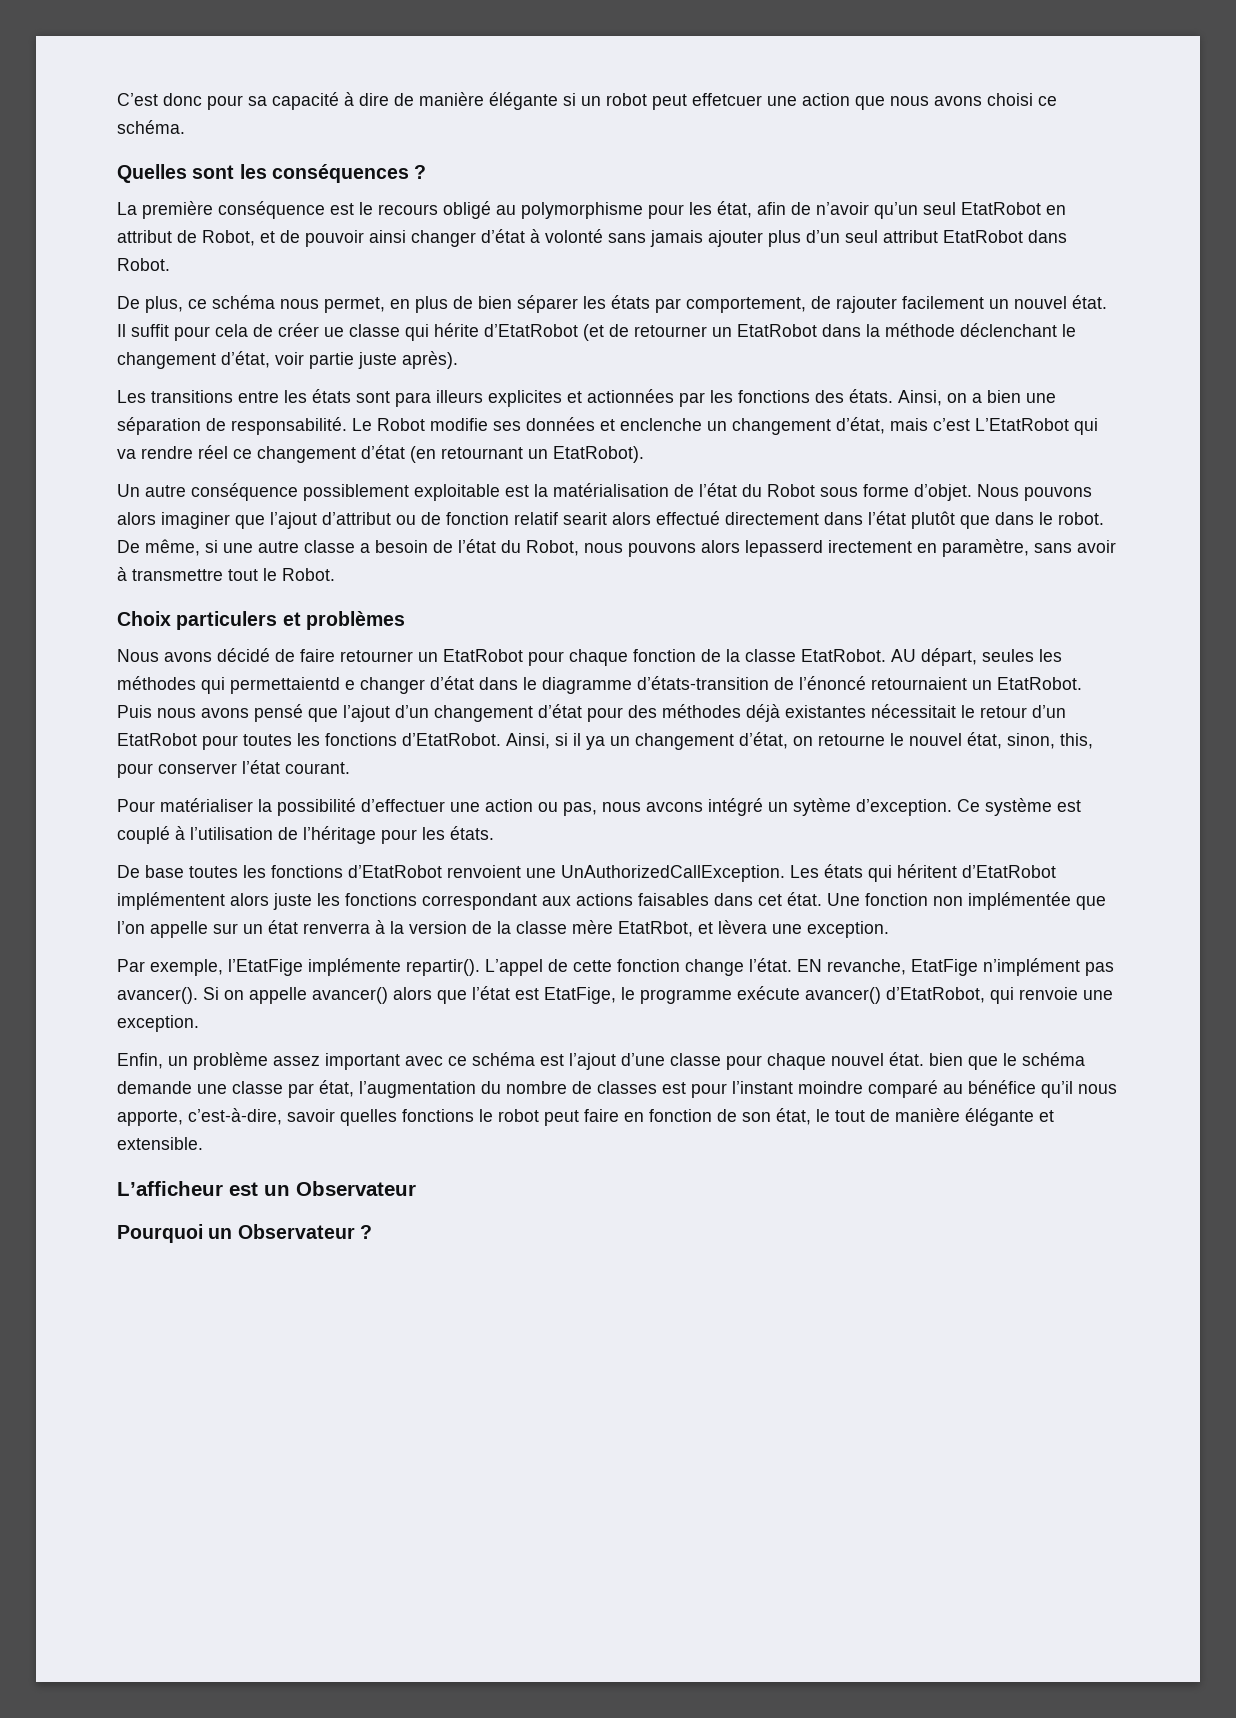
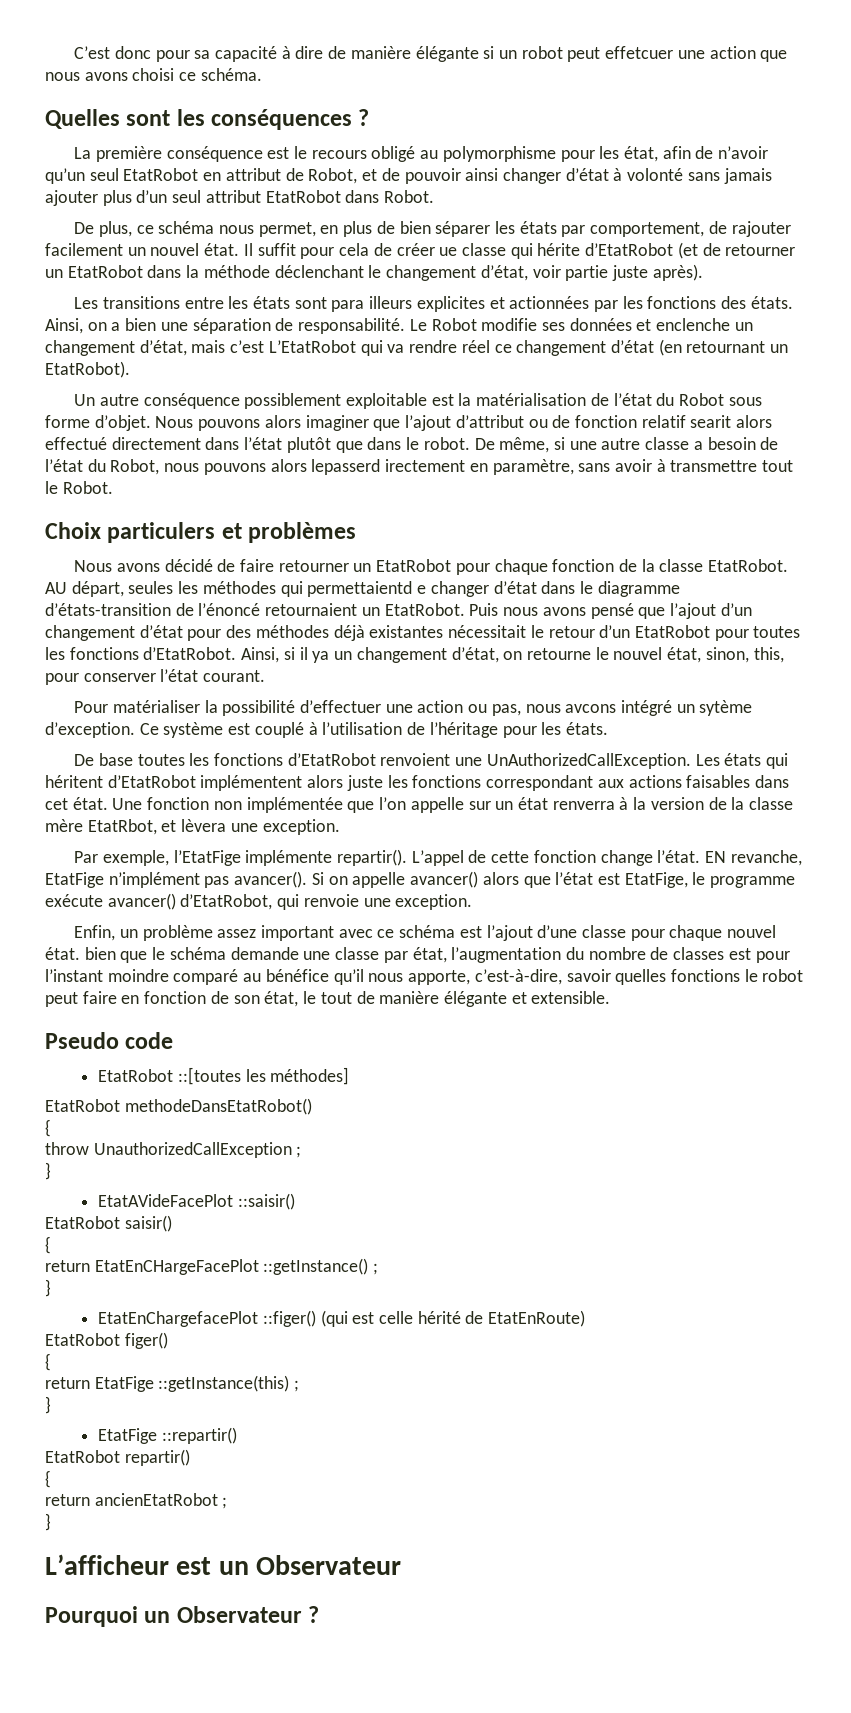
(203, 1143) none -> [45,1032,174,1049] [98,1067,350,1085] [45,1098,312,1115] [45,1119,51,1137] [45,1142,302,1158] [45,1162,51,1180] [98,1193,295,1210] [45,1215,172,1232] [45,1236,51,1254] [45,1258,379,1275] [45,1279,51,1297] [98,1310,586,1327] [45,1332,168,1349] [45,1353,51,1371] [45,1375,300,1392] [45,1396,51,1414] [98,1427,237,1444] [45,1449,190,1466] [45,1470,51,1488] [45,1493,228,1509] [45,1513,51,1531] // Pseudo code // EtatRobot ::[toutes les méthodes] // EtatRobot methodeDansEtatRobot() // { // throw UnauthorizedCallException ; // } // EtatAVideFacePlot ::saisir() // EtatRobot saisir() // { // return EtatEnCHargeFacePlot ::getInstance() ; // } // EtatEnChargefacePlot ::figer() (qui est celle hérité de EtatEnRoute) // EtatRobot figer() // { // return EtatFige ::getInstance(this) ; // } // EtatFige ::repartir() // EtatRobot repartir() // { // return ancienEtatRobot ; // }

